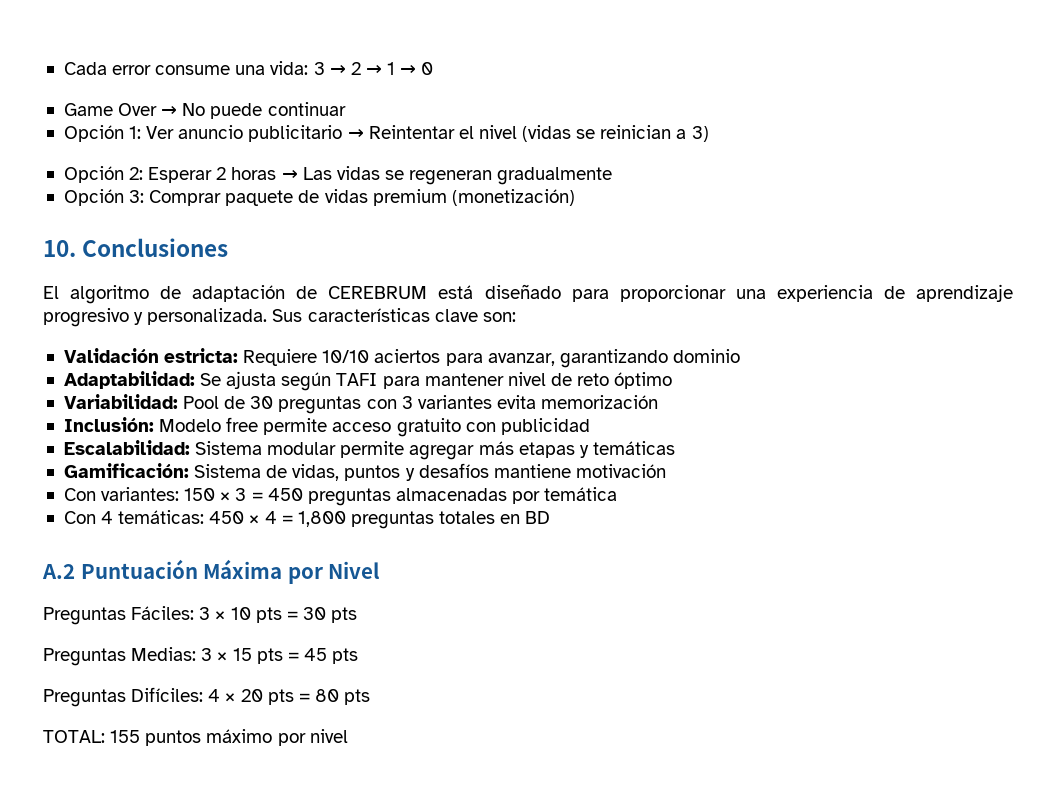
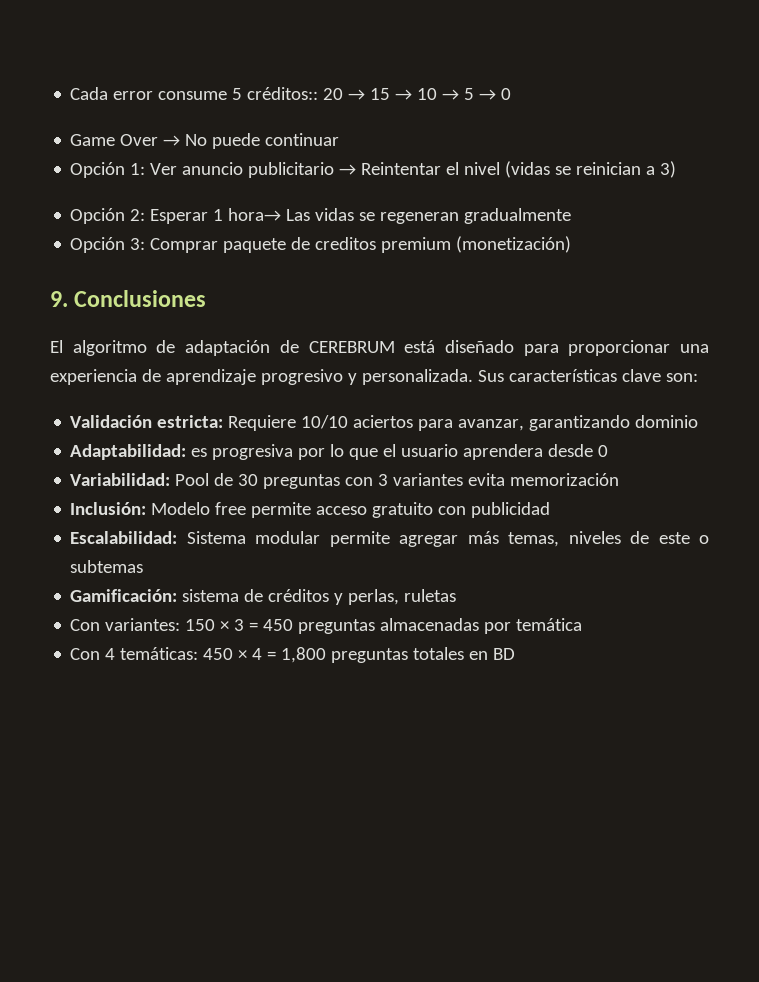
[235,61,396,75] una vida: 3 → 2 → 1 -> [232,87,475,100] 5 créditos:: 20 → 15 → 10 → 5
[216,167,298,180] 2 horas → -> [213,208,282,221] 1 hora→
[324,189,368,203] vidas -> [315,237,377,250] creditos
[43,240,76,257] 10. -> [50,291,68,307] 9.
[200,371,673,391] Se ajusta según TAFI para mantener nivel de reto óptimo -> [191,444,609,460] es progresiva por lo que el usuario aprendera desde 0
[518,441,675,458] [63,463,666,481] etapas y temáticas // Gamificación: Sistema de vidas, puntos y desafíos mantiene motivación -> [508,531,709,547] [70,560,144,573] [70,589,457,605] temas, niveles de este o subtemas // Gamificación: sistema de créditos y perlas, ruletas
[42,559,380,584] [43,606,358,625] [43,647,359,666] [43,687,371,707] [43,729,348,746] // A.2 Puntuación Máxima por Nivel // Preguntas Fáciles: 3 × 10 pts = 30 pts // Preguntas Medias: 3 × 15 pts = 45 pts // Preguntas Difíciles: 4 × 20 pts = 80 pts // TOTAL: 155 puntos máximo por nivel -> (516, 654) none

